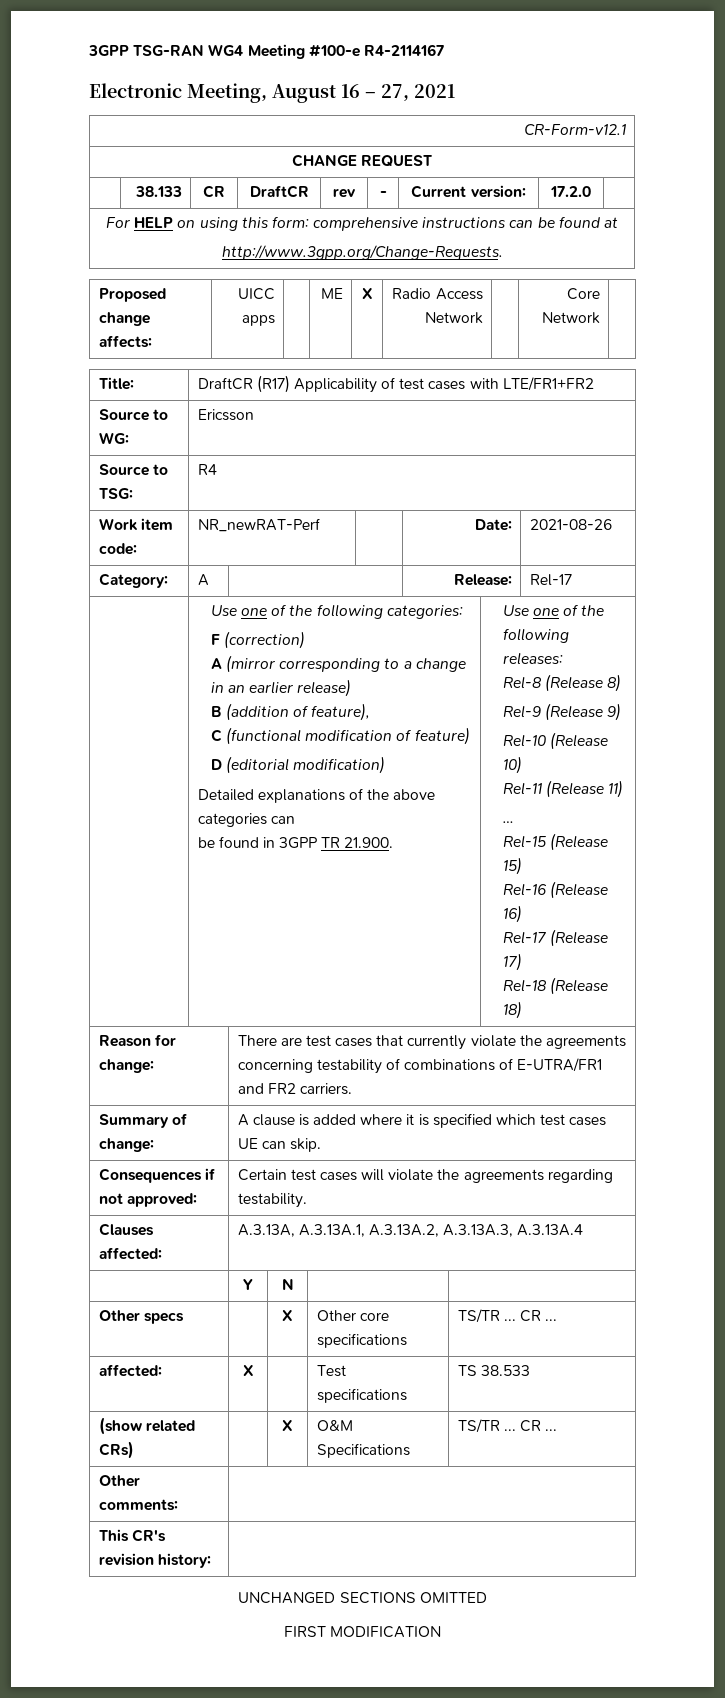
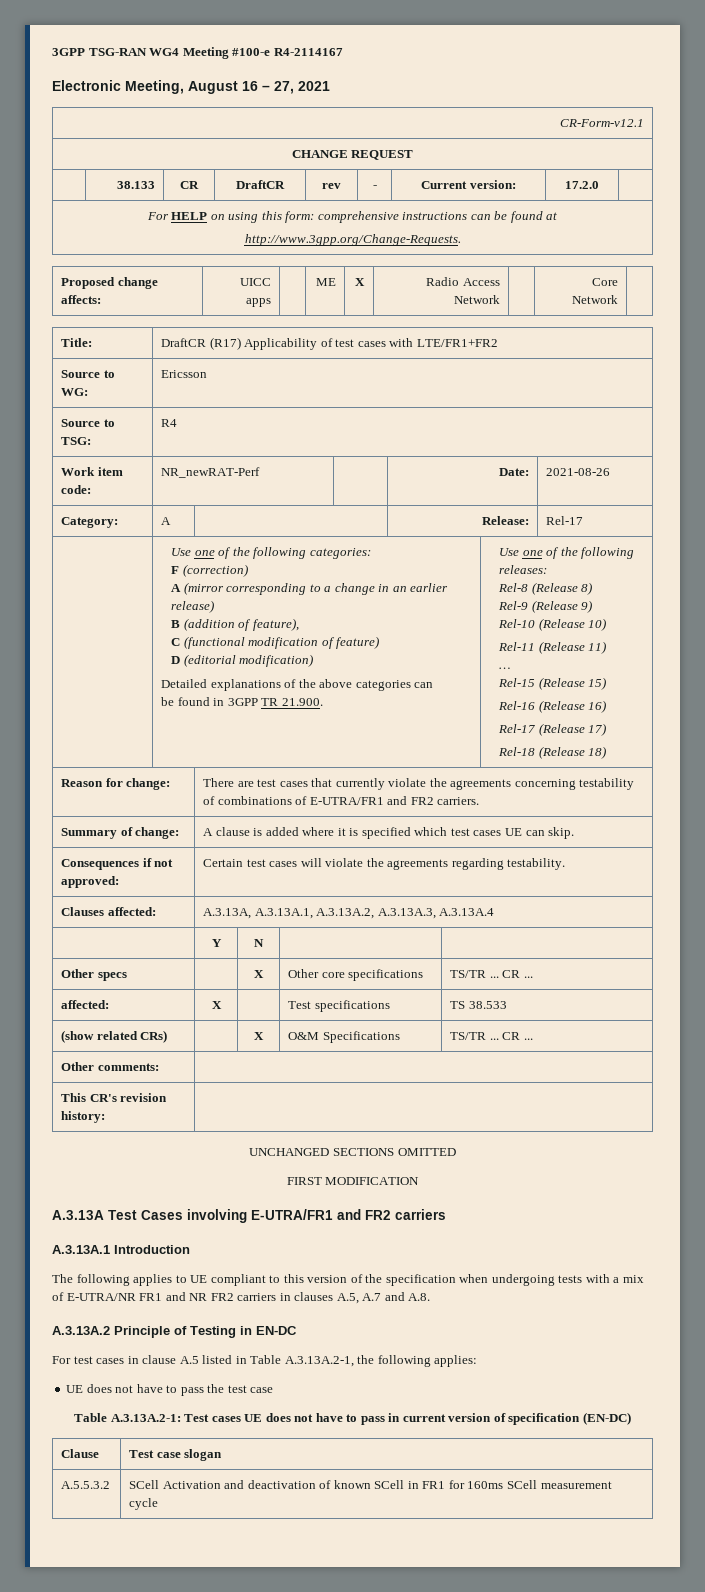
(442, 1632) none -> [52,1209,446,1223] [52,1245,190,1254] [52,1274,644,1286] [52,1292,431,1304] [52,1326,297,1338] [52,1355,478,1367] [66,1384,274,1396] [74,1412,631,1425] [61,1449,100,1458] [129,1449,223,1461] [61,1481,111,1489] [129,1480,612,1489] [129,1498,159,1510] // A.3.13A Test Cases involving E-UTRA/FR1 and FR2 carriers // A.3.13A.1 Introduction // The following applies to UE compliant to this version of the specification when undergoing tests with a mix of E-UTRA/NR FR1 and NR FR2 carriers in clauses A.5, A.7 and A.8. // A.3.13A.2 Principle of Testing in EN-DC // For test cases in clause A.5 listed in Table A.3.13A.2-1, the following applies: // UE does not have to pass the test case // Table A.3.13A.2-1: Test cases UE does not have to pass in current version of specification (EN-DC) // Clause | Test case slogan // A.5.5.3.2 | SCell Activation and deactivation of known SCell in FR1 for 160ms SCell measurement cycle

